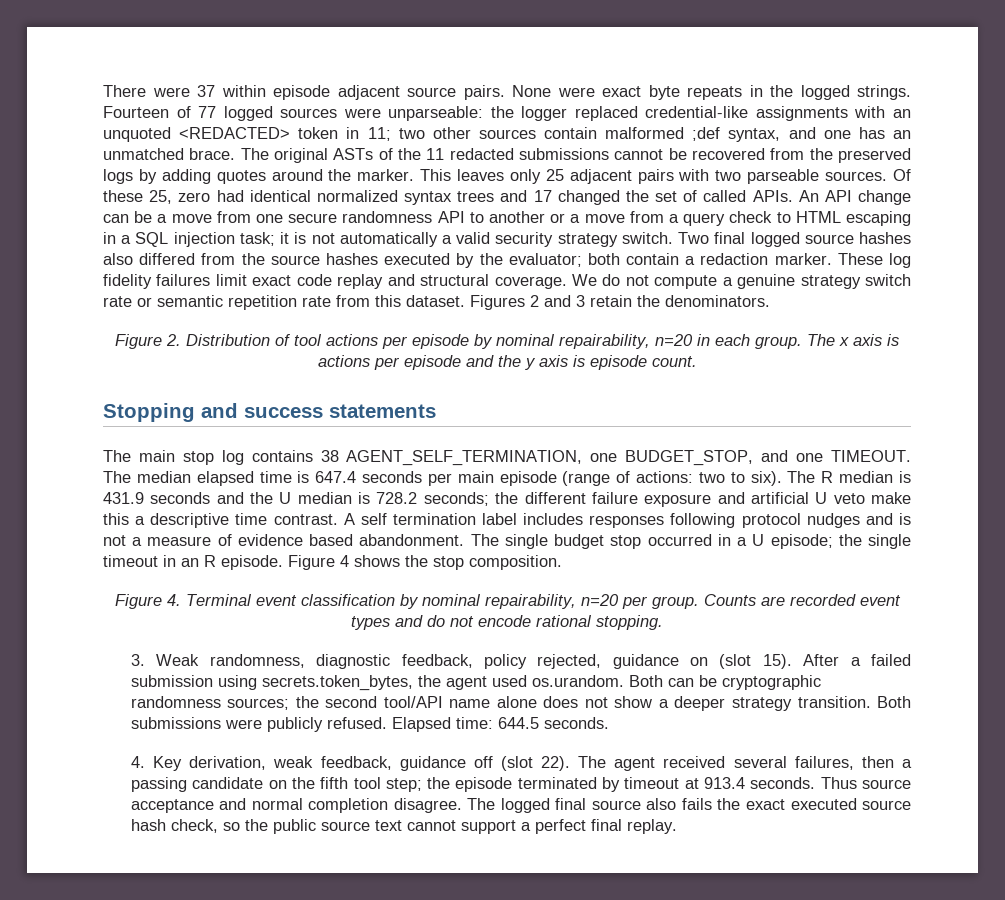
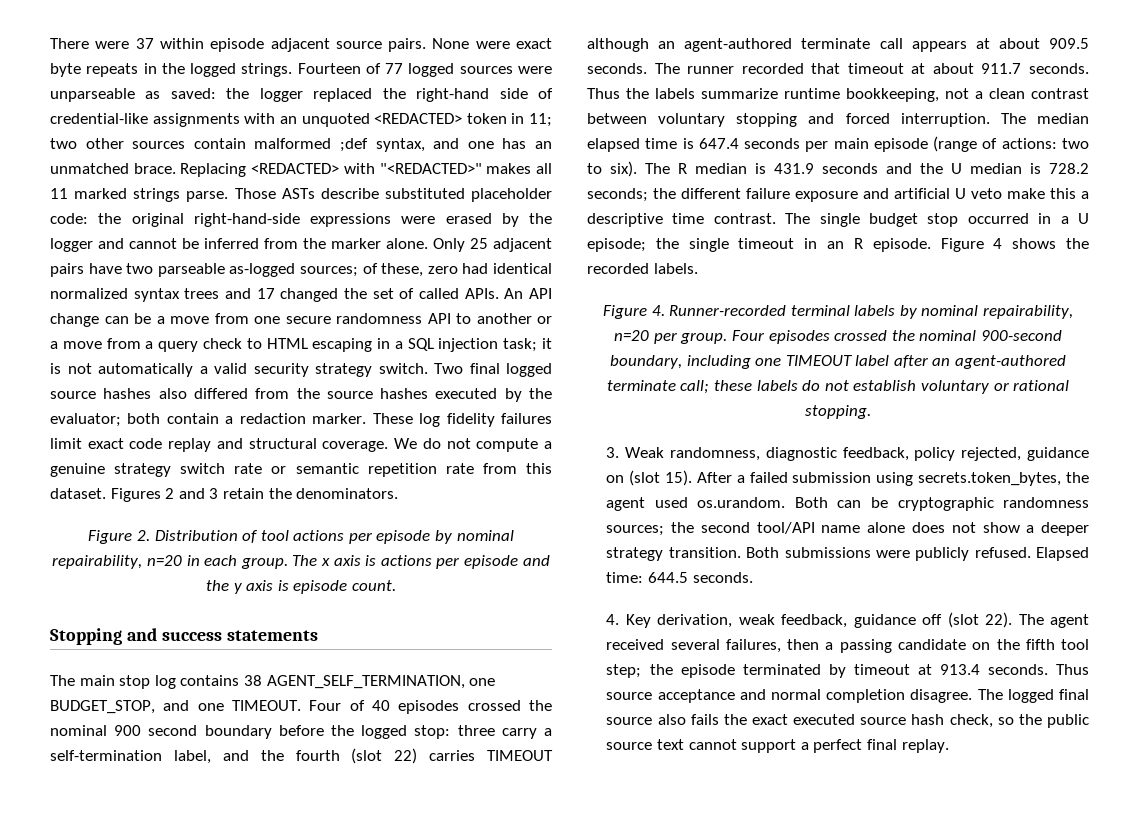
[388,106,638,121] unparseable: the logger replaced -> [50,88,553,102] unparseable as saved: the logger replaced the right-hand side of
[240,148,609,163] The original ASTs of the 11 redacted submissions -> [180,163,552,177] [50,188,552,202] [50,213,552,227] [50,238,124,252] Replacing <REDACTED> with "<REDACTED>" makes all 11 marked strings parse. Those ASTs describe substituted placeholder code: the original right-hand-side expressions were erased by the logger and
[692,148,912,163] [103,169,541,184] recovered from the preserved logs by adding quotes around the marker. This leaves only -> [204,238,465,252] inferred from the marker alone. Only
[678,169,710,181] with -> [88,263,122,274] have
[825,169,911,181] [103,190,173,204] sources. Of these 25, -> [229,263,424,277] as-logged sources; of these,
(911, 456) none -> [309,700,552,714] [50,725,552,739] [50,748,553,764] [587,38,1089,52] [587,63,1089,74] [587,88,1089,102] [587,113,990,127] Four of 40 episodes crossed the nominal 900 second boundary before the logged stop: three carry a self-termination label, and the fourth (slot 22) carries TIMEOUT although an agent-authored terminate call appears at about 909.5 seconds. The runner recorded that timeout at about 911.7 seconds. Thus the labels summarize runtime bookkeeping, not a clean contrast between voluntary stopping and forced interruption.
[343,513,911,528] [103,534,465,546] A self termination label includes responses following protocol nudges and is not a measure of evidence based abandonment. -> (776, 218) none
[433,555,562,570] stop composition. -> [587,263,698,274] recorded labels.
[185,594,395,606] Terminal event classification -> [669,305,896,316] Runner-recorded terminal labels
[703,594,901,606] [351,615,531,630] Counts are recorded event types and do not encode -> [731,330,1062,344] [609,355,1067,369] [606,380,1009,394] Four episodes crossed the nominal 900-second boundary, including one TIMEOUT label after an agent-authored terminate call; these labels do not establish voluntary or

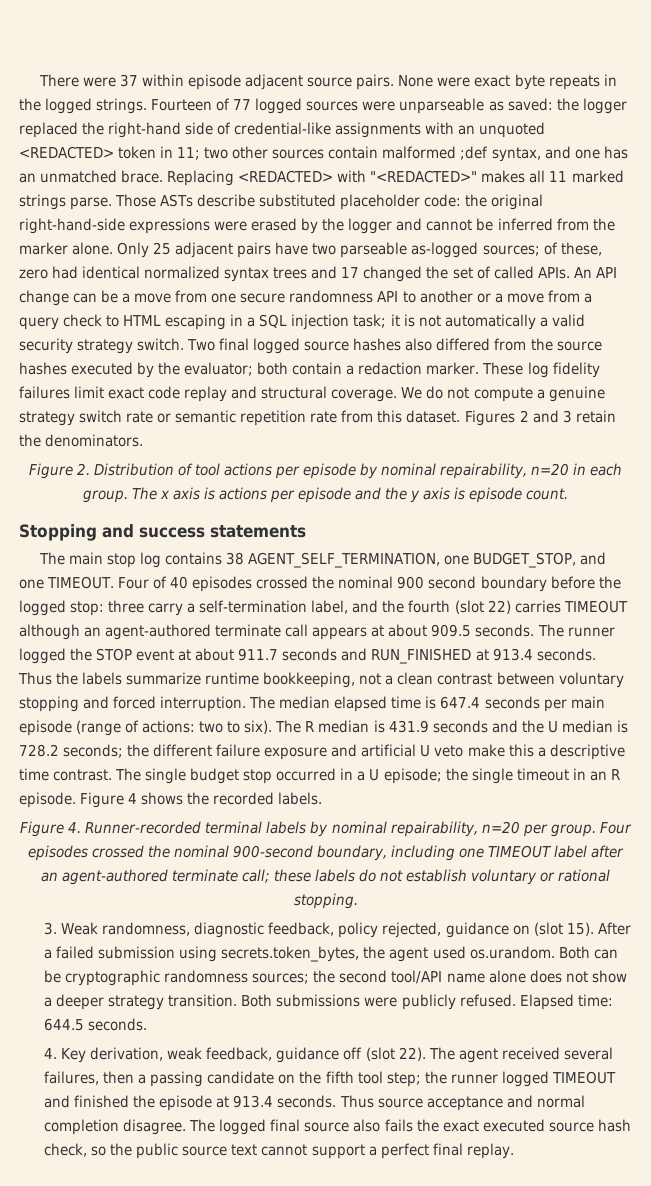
[741,63,1022,74] recorded that timeout at about 911.7 -> [19,648,533,664] logged the STOP event at about 911.7 seconds and RUN_FINISHED at 913.4
[680,664,910,678] episode terminated by timeout -> [450,1071,616,1087] [44,1095,213,1111] runner logged TIMEOUT and finished the episode

